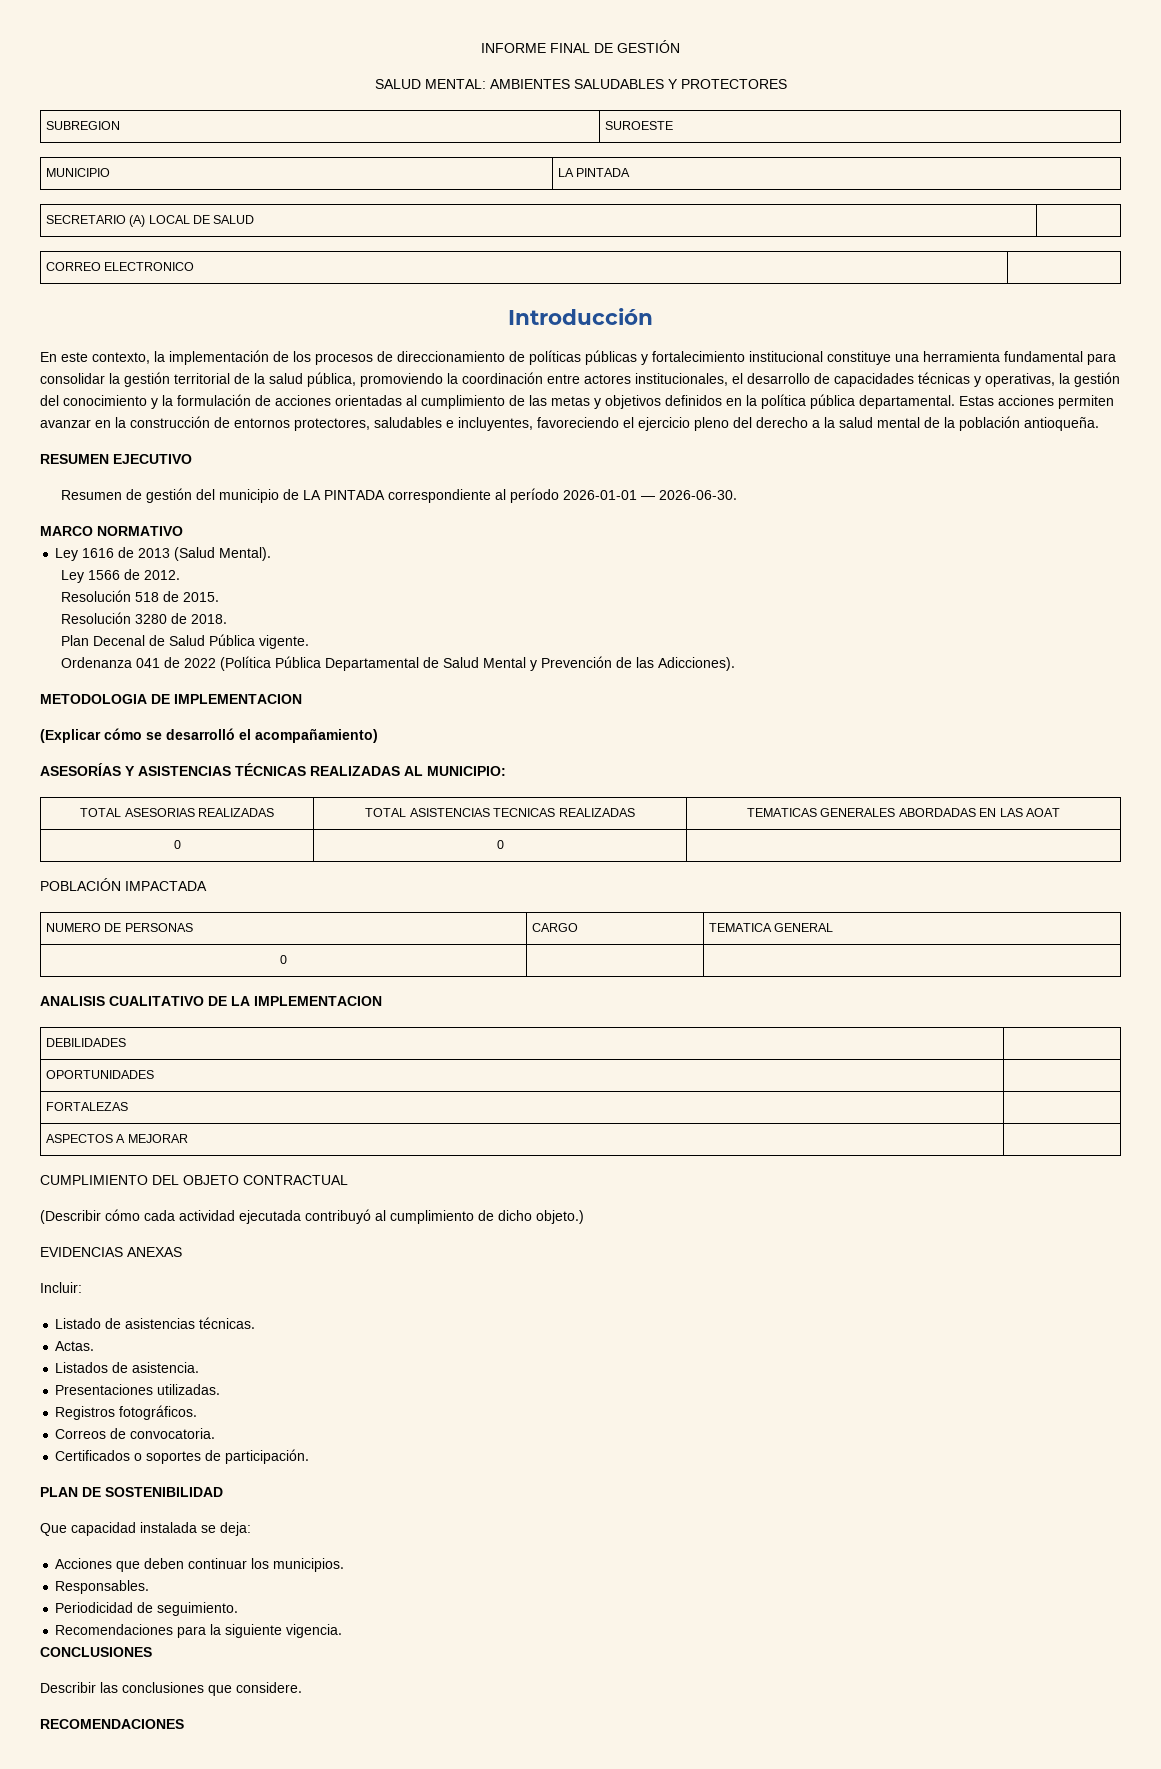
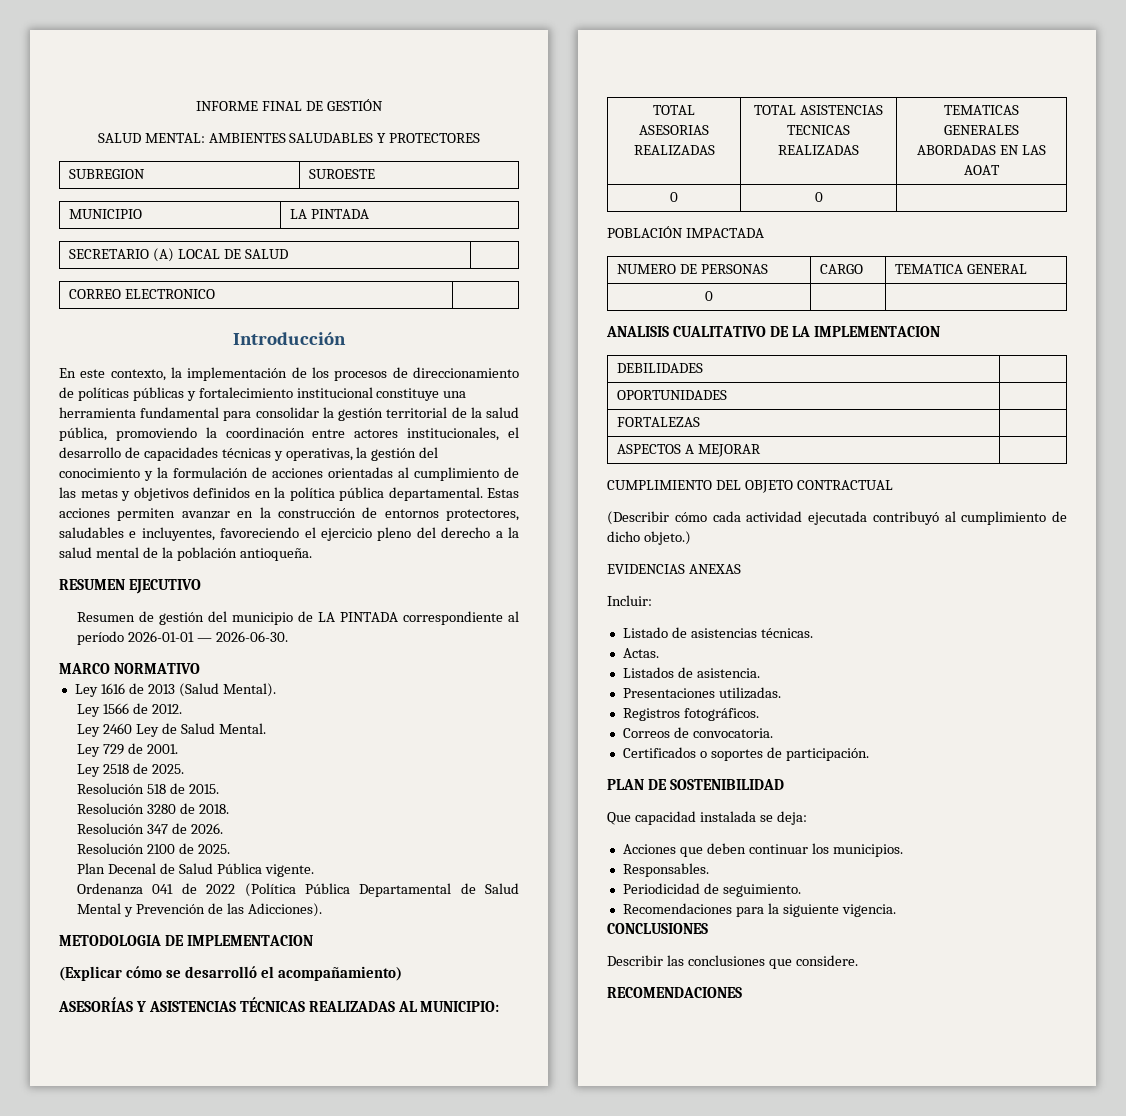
(180, 575) none -> [76,723,266,737] [76,743,178,757] [76,763,184,777] // Ley 2460 Ley de Salud Mental. // Ley 729 de 2001. // Ley 2518 de 2025.
(227, 619) none -> [76,823,223,834] [76,843,230,854] // Resolución 347 de 2026. // Resolución 2100 de 2025.

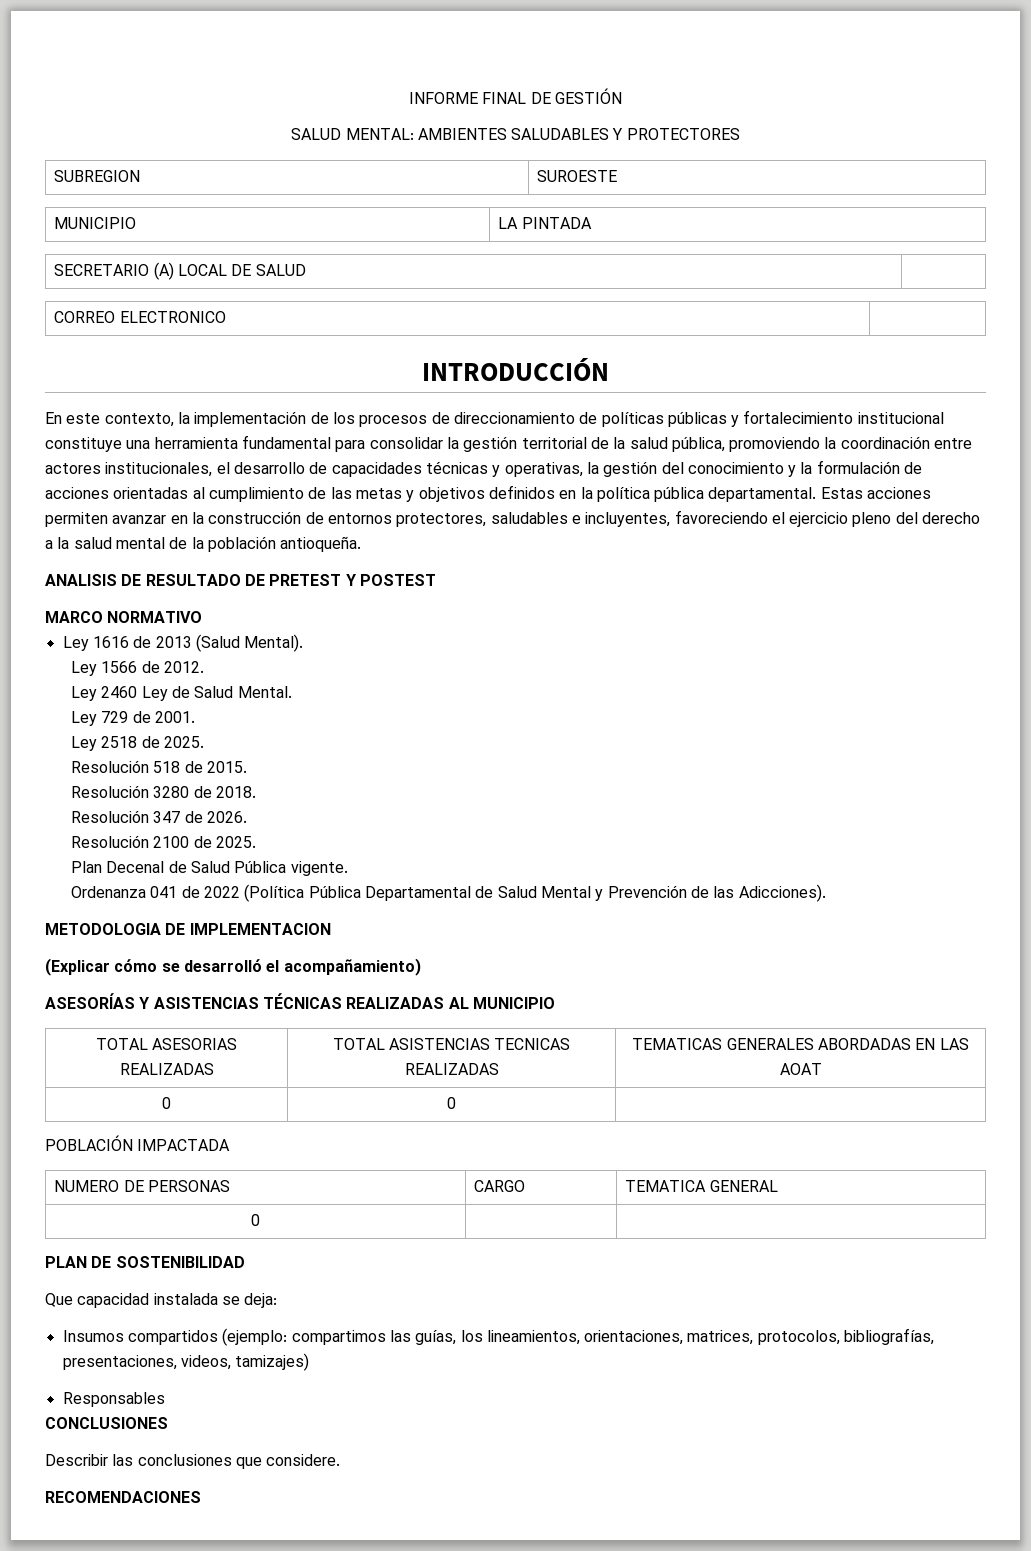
[233,332,346,345] Introducción -> [422,358,609,381] INTRODUCCIÓN
[59,579,201,594] [76,611,519,625] [76,631,288,645] RESUMEN EJECUTIVO // Resumen de gestión del municipio de LA PINTADA correspondiente al período 2026-01-01 — 2026-06-30. -> [45,574,436,586] ANALISIS DE RESULTADO DE PRETEST Y POSTEST
[420,1001,500,1012] MUNICIPIO: -> [472,997,555,1009] MUNICIPIO
[606,326,940,337] [617,363,704,373] [617,390,728,400] [617,417,701,427] [617,444,762,457] [607,480,893,493] [607,511,1067,525] [607,531,691,545] [607,564,741,574] [607,595,652,606] [622,627,813,638] [622,648,659,658] [622,667,760,678] [622,687,781,699] [622,708,759,721] [622,727,773,738] [622,747,869,761] // ANALISIS CUALITATIVO DE LA IMPLEMENTACION // DEBILIDADES | // OPORTUNIDADES | // FORTALEZAS | // ASPECTOS A MEJORAR | // CUMPLIMIENTO DEL OBJETO CONTRACTUAL // (Describir cómo cada actividad ejecutada contribuyó al cumplimiento de dicho objeto.) // EVIDENCIAS ANEXAS // Incluir: // Listado de asistencias técnicas. // Actas. // Listados de asistencia. // Presentaciones utilizadas. // Registros fotográficos. // Correos de convocatoria. // Certificados o soportes de participación. -> (260, 1220) none
[622,843,903,857] [622,863,709,877] [622,883,801,897] [622,903,896,917] Acciones que deben continuar los municipios. // Responsables. // Periodicidad de seguimiento. // Recomendaciones para la siguiente vigencia. -> [62,1328,935,1346] [62,1353,310,1371] [62,1392,165,1407] Insumos compartidos (ejemplo: compartimos las guías, los lineamientos, orientaciones, matrices, protocolos, bibliografías, presentaciones, videos, tamizajes) // Responsables

